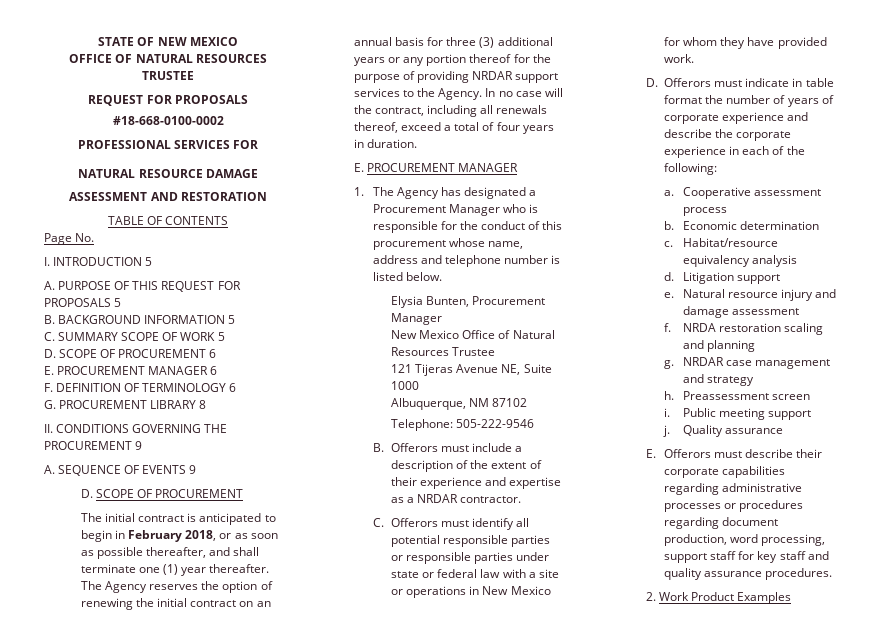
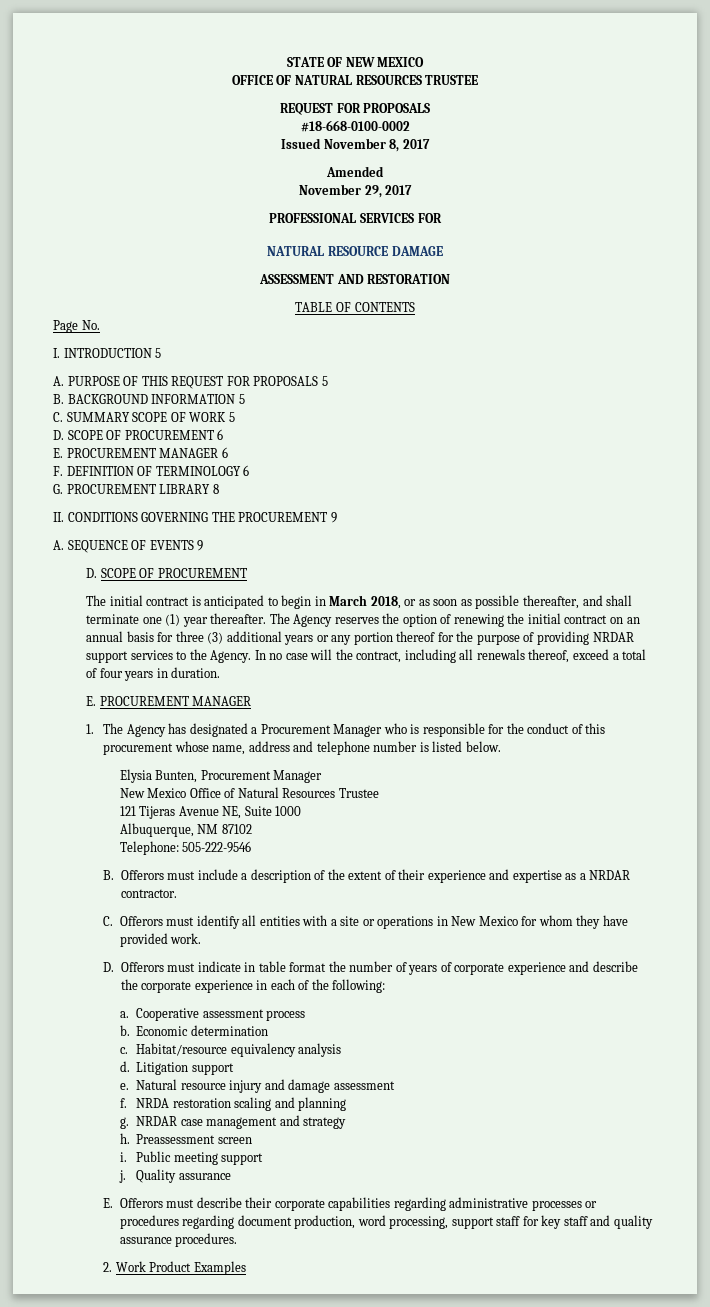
(224, 120) none -> [281,138,430,152] [326,166,384,177] [298,184,413,198] // Issued November 8, 2017 // Amended // November 29, 2017
[128,530,183,542] February -> [329,595,368,606] March
[391,535,551,547] [391,552,550,564] [391,569,501,578] potential responsible parties or responsible parties under state or federal law -> [259,916,300,926] entities

